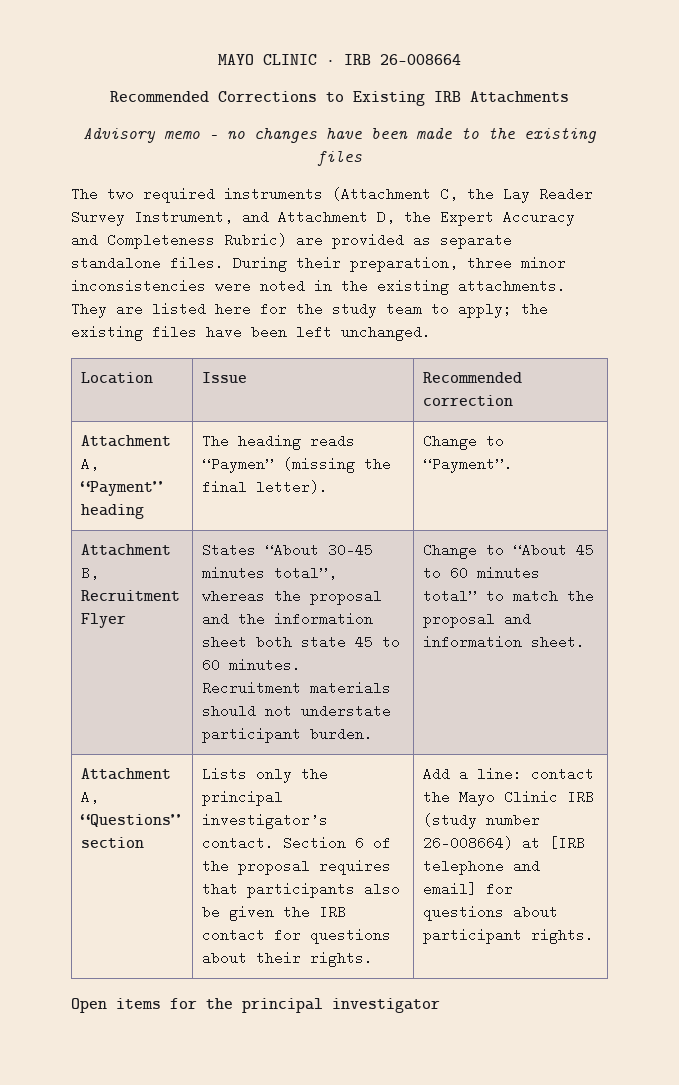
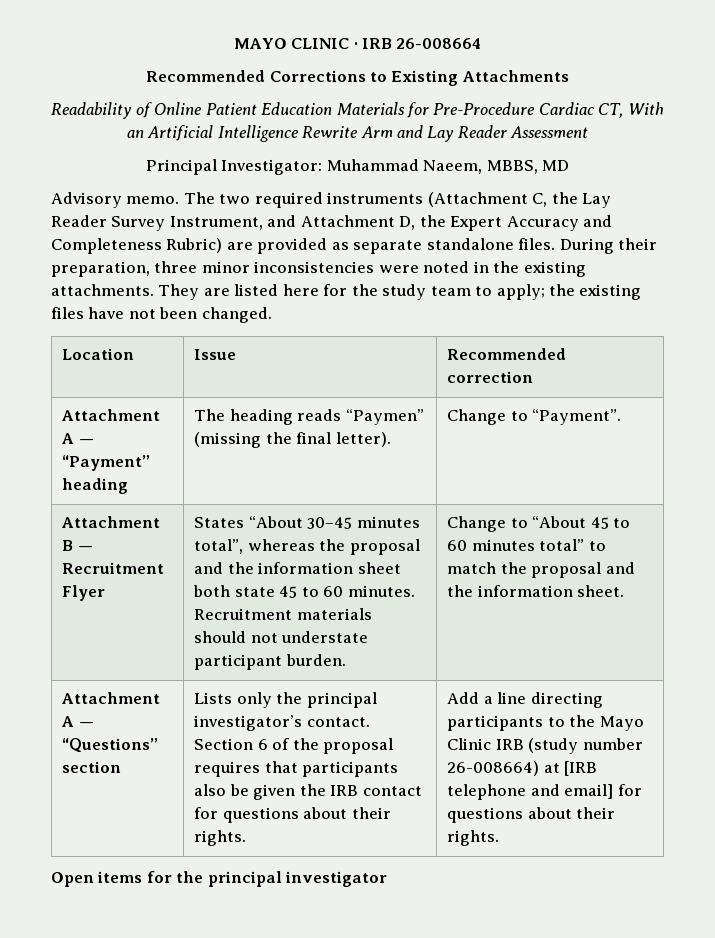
[434,91,461,102] IRB -> (459, 78) none
[83,127,597,143] [317,150,362,166] Advisory memo — no changes have been made to the existing files // -> [51,102,664,119] [126,125,589,142] [145,159,570,175] [51,192,180,208] Readability of Online Patient Education Materials for Pre-Procedure Cardiac CT, With an Artificial Intelligence Rewrite Arm and Lay Reader Assessment // Principal Investigator: Muhammad Naeem, MBBS, MD // Advisory memo.
[251,325,431,341] been left unchanged. -> [128,307,272,323] not been changed.
[81,457,100,471] A, -> [62,433,94,444] A —
[81,566,100,580] B, -> [62,540,93,551] B —
(532, 619) none -> [447,585,474,597] the
[81,790,100,804] A, -> [62,716,94,727] A —
[477,767,595,781] line: contact -> [497,692,603,708] [447,715,565,731] line directing participants to
[423,928,523,944] participant -> [576,807,616,819] their

